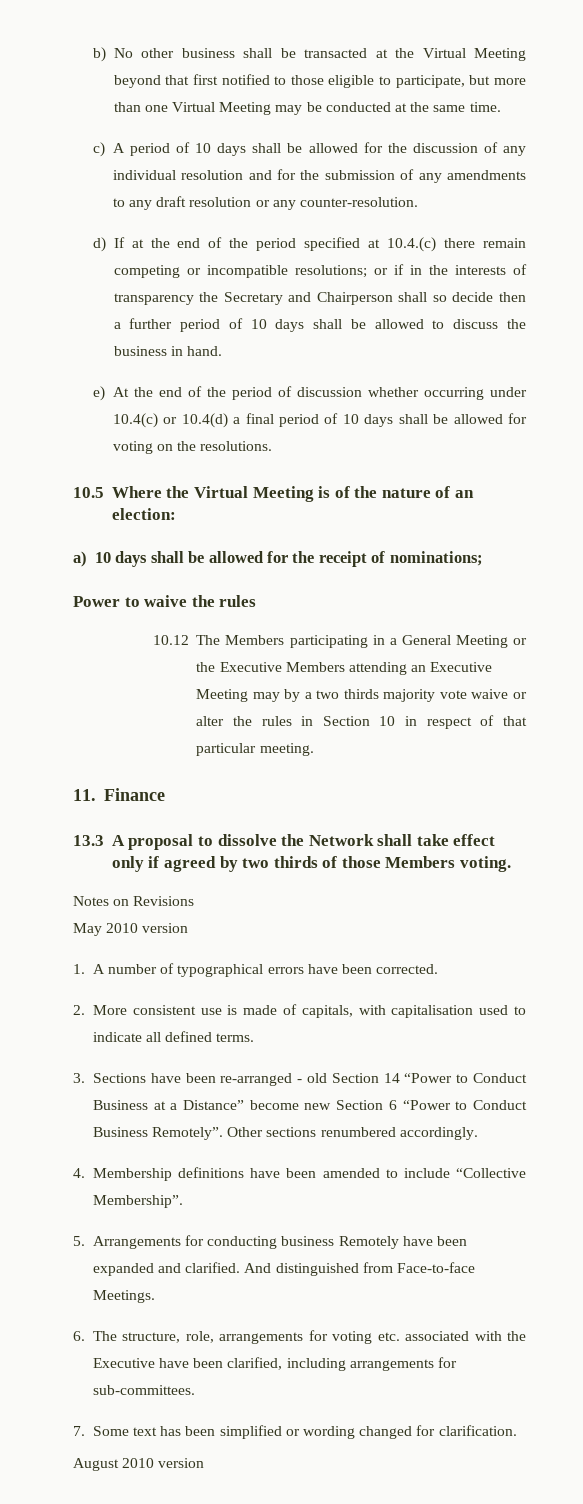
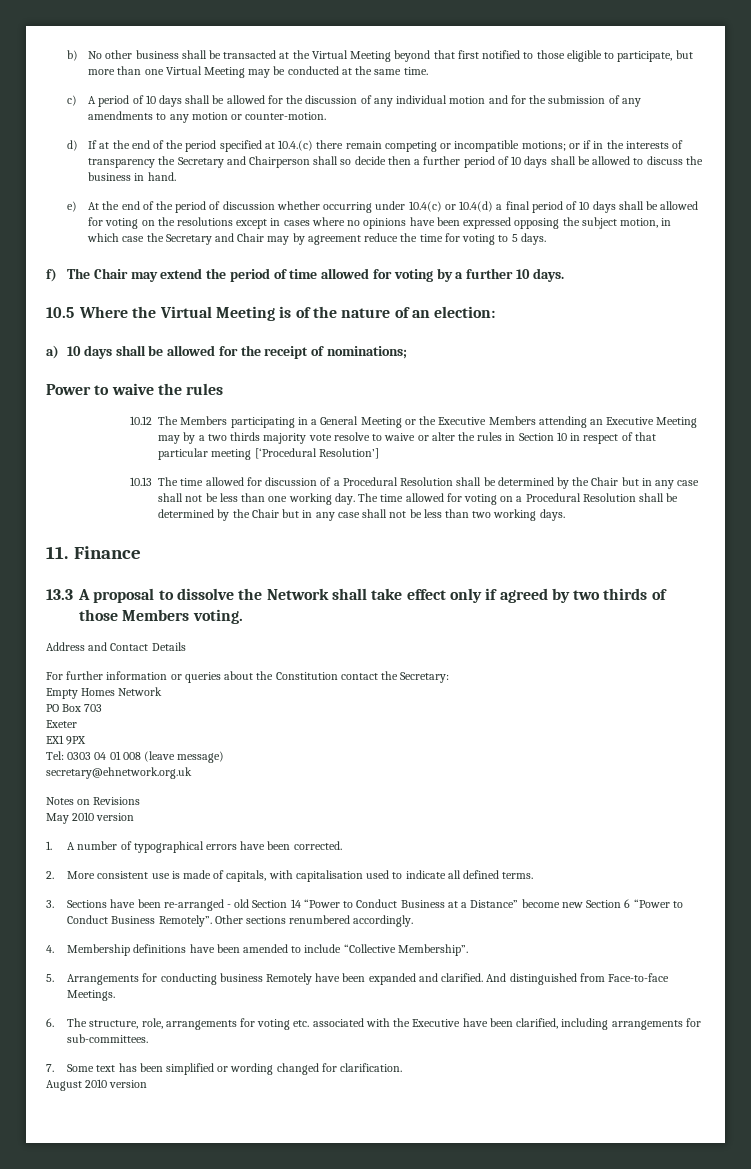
[181,170,244,180] resolution -> [449,96,486,104] motion
[156,196,418,210] draft resolution or any counter-resolution. -> [191,112,327,120] motion or counter-motion.
[294,265,367,278] resolutions; -> [521,141,566,151] motions;
[200,441,273,451] resolutions. -> [177,217,672,229] [87,233,546,245] [46,268,564,282] resolutions except in cases where no opinions have been expressed opposing the subject motion, in which case the Secretary and Chair may by agreement reduce the time for voting to 5 days. // f) The Chair may extend the period of time allowed for voting by a further 10 days.
(467, 694) none -> [333,432,383,441] resolve to
[259,743,314,756] meeting. -> [211,448,379,460] [130,477,700,489] [158,493,679,505] [158,509,565,521] meeting [‘Procedural Resolution’] // 10.13 The time allowed for discussion of a Procedural Resolution shall be determined by the Chair but in any case shall not be less than one working day. The time allowed for voting on a Procedural Resolution shall be determined by the Chair but in any case shall not be less than two working days.
(512, 864) none -> [46,642,186,651] [46,671,450,683] [46,687,163,699] [46,704,103,712] [46,720,77,728] [46,735,87,745] [46,751,225,763] [46,767,192,779] // Address and Contact Details // For further information or queries about the Constitution contact the Secretary: // Empty Homes Network // PO Box 703 // Exeter // EX1 9PX // Tel: 0303 04 01 008 (leave message) // secretary@ehnetwork.org.uk

